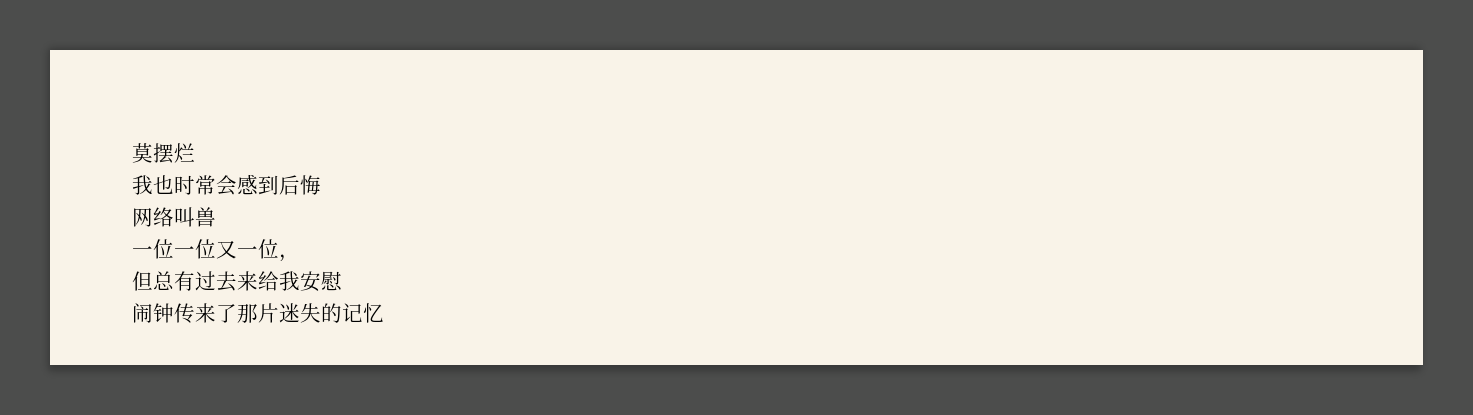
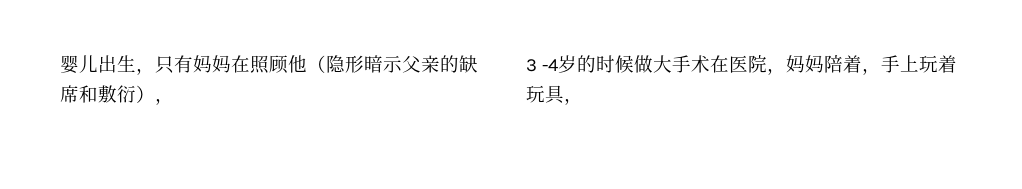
[132,143,195,164] [132,174,321,196] [132,207,216,227] [132,239,300,262] [132,271,342,292] [132,303,384,323] 莫摆烂 // 我也时常会感到后悔 // 网络叫兽 // 一位一位又一位， // 但总有过去来给我安慰 // 闹钟传来了那片迷失的记忆 -> [60,55,478,75] [60,85,174,105] [526,55,957,75] [526,85,583,105] 婴儿出生，只有妈妈在照顾他（隐形暗示父亲的缺席和敷衍）， // 3 -4岁的时候做大手术在医院，妈妈陪着，手上玩着玩具，

